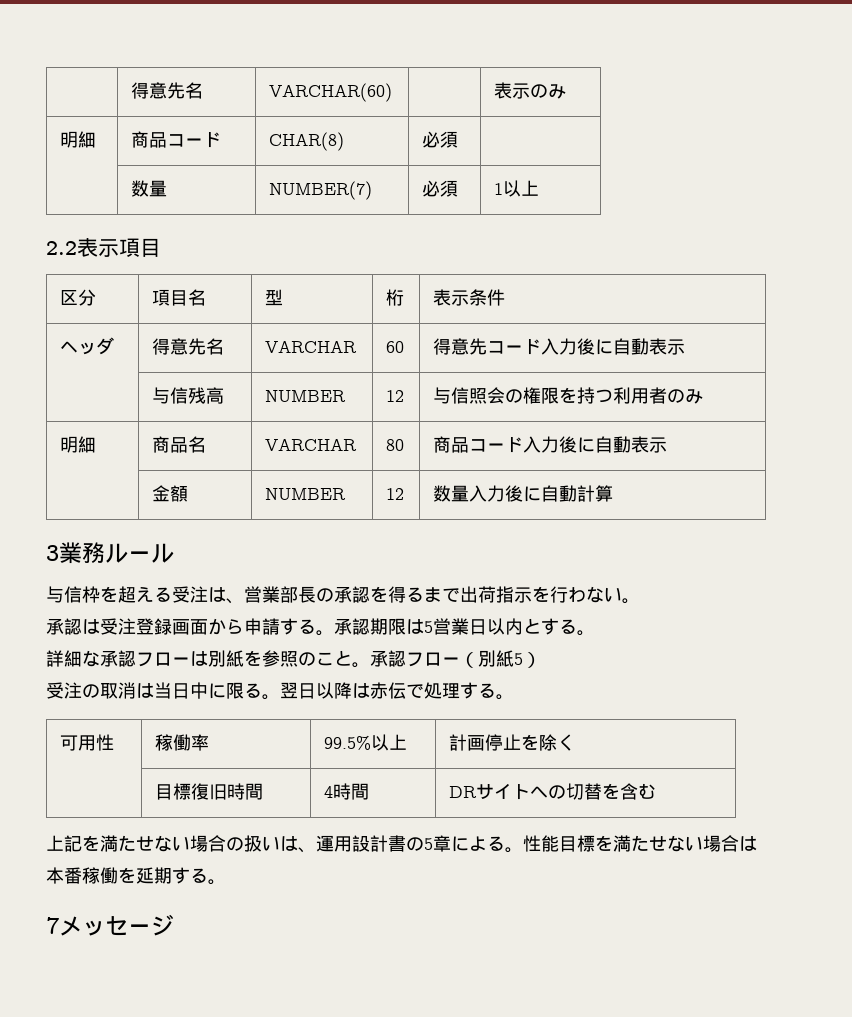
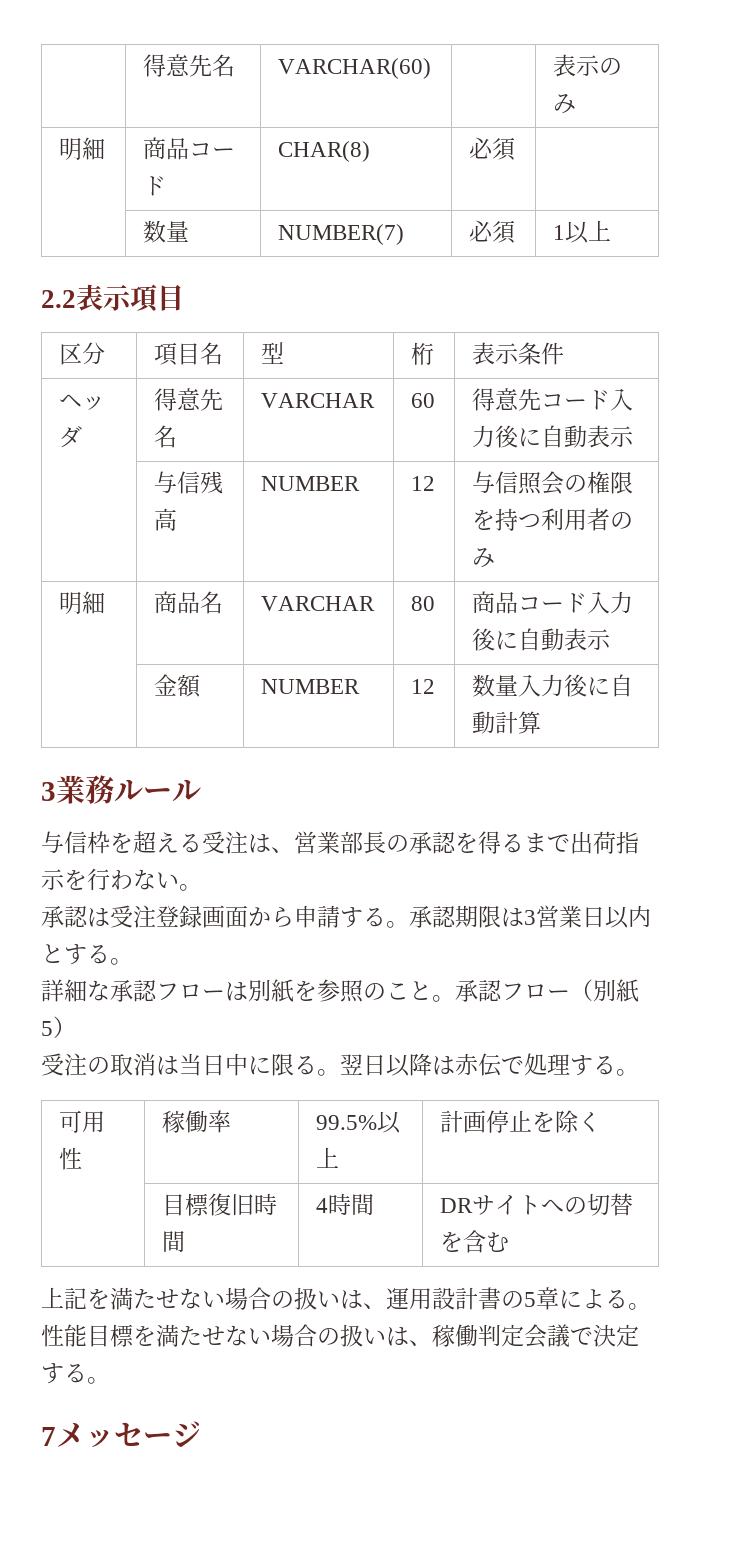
[424,621,433,633] 5 -> [524,910,536,925] 3
[739,836,757,851] [46,867,172,884] は本番稼働を延期 -> [317,1324,639,1348] の扱いは、稼働判定会議で決定

